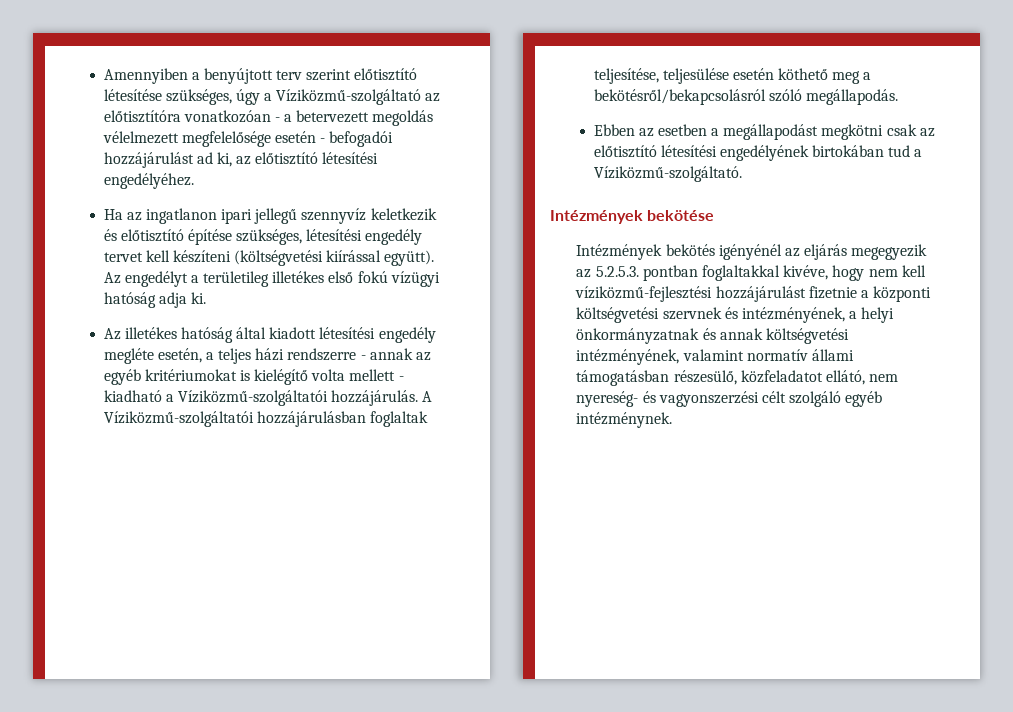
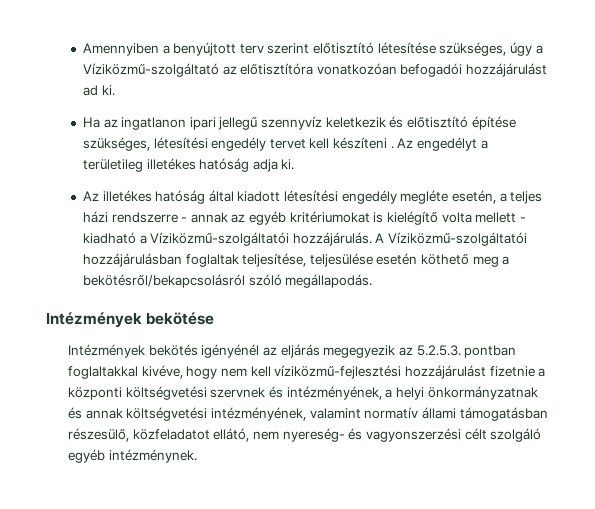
[274,110,434,126] [102,131,394,147] [103,152,379,168] [103,173,194,189] - a betervezett megoldás vélelmezett megfelelősége esetén - befogadói hozzájárulást ad ki, az előtisztító létesítési engedélyéhez. -> [400,63,548,77] [82,85,115,96] befogadói hozzájárulást ad ki.
[234,250,435,266] (költségvetési kiírással együtt). -> [390,146,394,149] .
[328,271,440,287] első fokú vízügyi -> (196, 164) none
[593,124,935,140] [593,145,923,161] [593,166,742,182] // Ebben az esetben a megállapodást megkötni csak az előtisztító létesítési engedélyének birtokában tud a Víziközmű-szolgáltató. -> (373, 281) none

